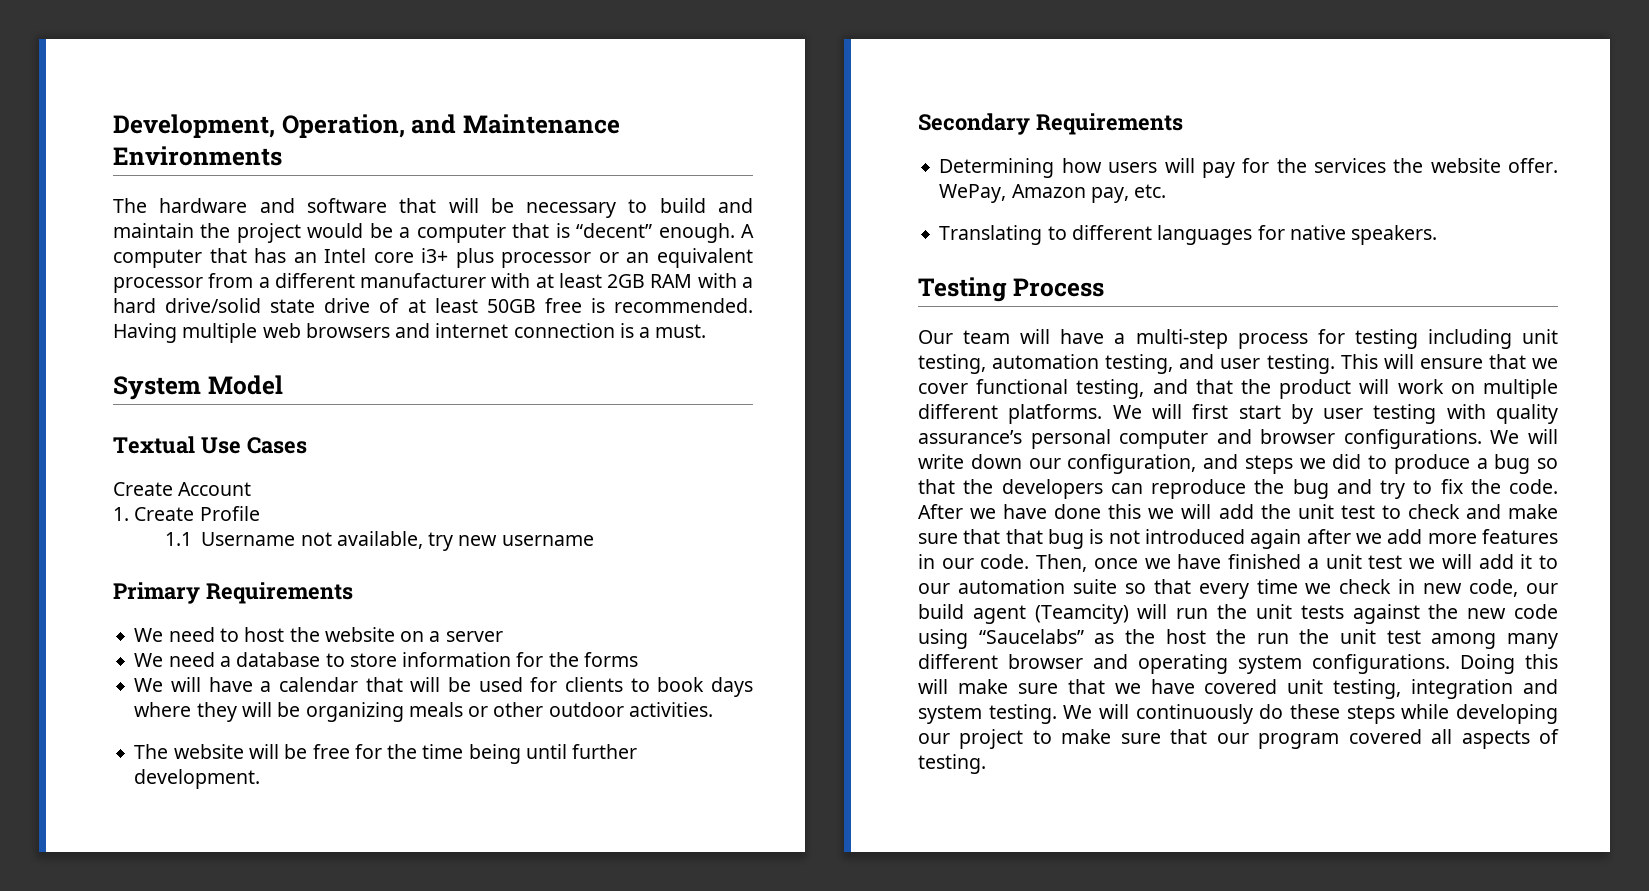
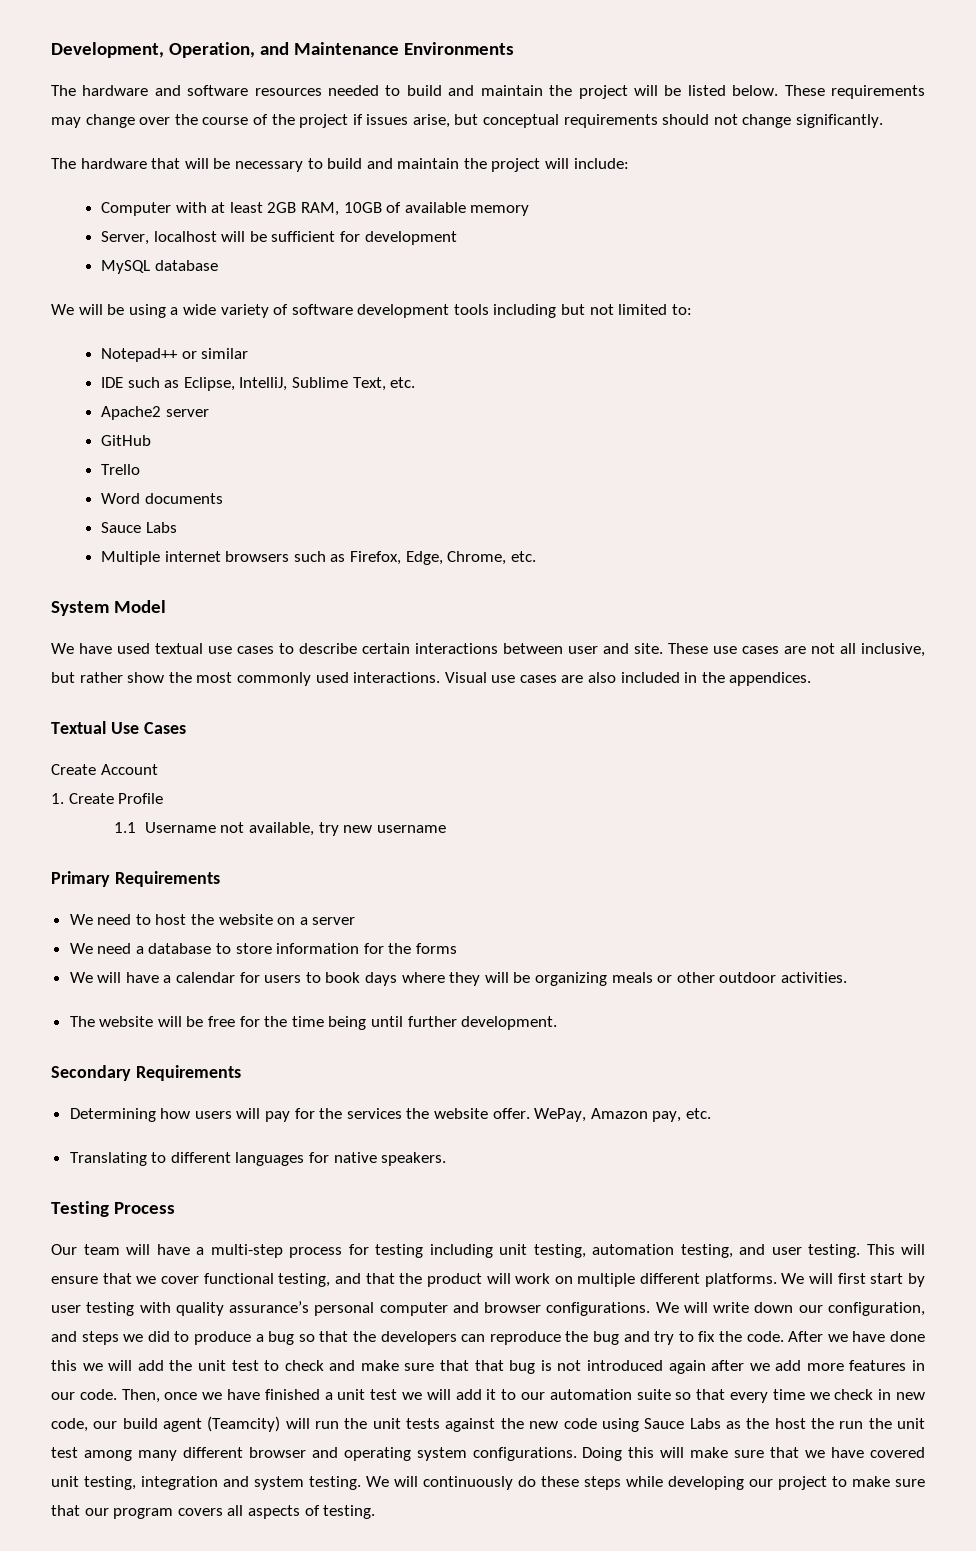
(387, 205) none -> [254,85,925,99] [51,114,884,128] [51,158,147,169] resources needed to build and maintain the project will be listed below. These requirements may change over the course of the project if issues arise, but conceptual requirements should not change significantly. // The hardware
[307,223,754,243] [113,248,754,268] [113,273,753,293] [113,298,754,313] [113,323,707,343] [113,375,283,400] would be a computer that is “decent” enough. A computer that has an Intel core i3+ plus processor or an equivalent processor from a different manufacturer with at least 2GB RAM with a hard drive/solid state drive of at least 50GB free is recommended. Having multiple web browsers and internet connection is a must. // System Model -> [545,158,629,169] [100,202,530,216] [100,231,457,245] [100,260,218,274] [51,304,692,318] [100,348,249,362] [100,377,416,391] [100,406,209,420] [100,435,151,446] [100,464,140,475] [100,493,223,504] [100,522,177,533] [100,551,536,565] [51,600,166,616] [51,643,925,657] [51,672,812,686] will include: // Computer with at least 2GB RAM, 10GB of available memory // Server, localhost will be sufficient for development // MySQL database // We will be using a wide variety of software development tools including but not limited to: // Notepad++ or similar // IDE such as Eclipse, IntelliJ, Sublime Text, etc. // Apache2 server // GitHub // Trello // Word documents // Sauce Labs // Multiple internet browsers such as Firefox, Edge, Chrome, etc. // System Model // We have used textual use cases to describe certain interactions between user and site. These use cases are not all inclusive, but rather show the most commonly used interactions. Visual use cases are also included in the appendices.
[365,677,624,692] that will be used for clients -> [239,972,302,983] for users
[978,629,1084,644] “Saucelabs” -> [644,1418,721,1429] Sauce Labs
[1348,729,1422,744] covered -> [177,1508,223,1516] covers

